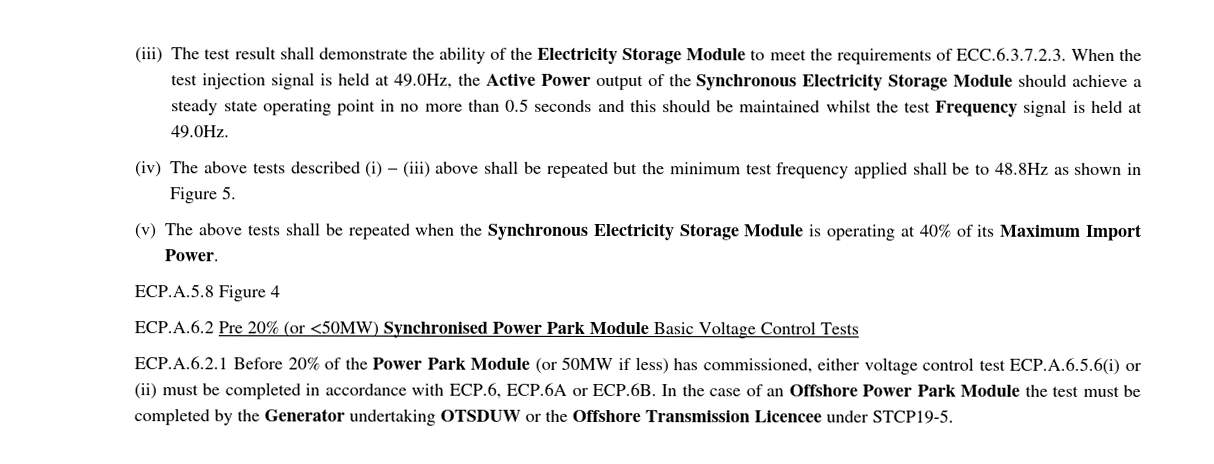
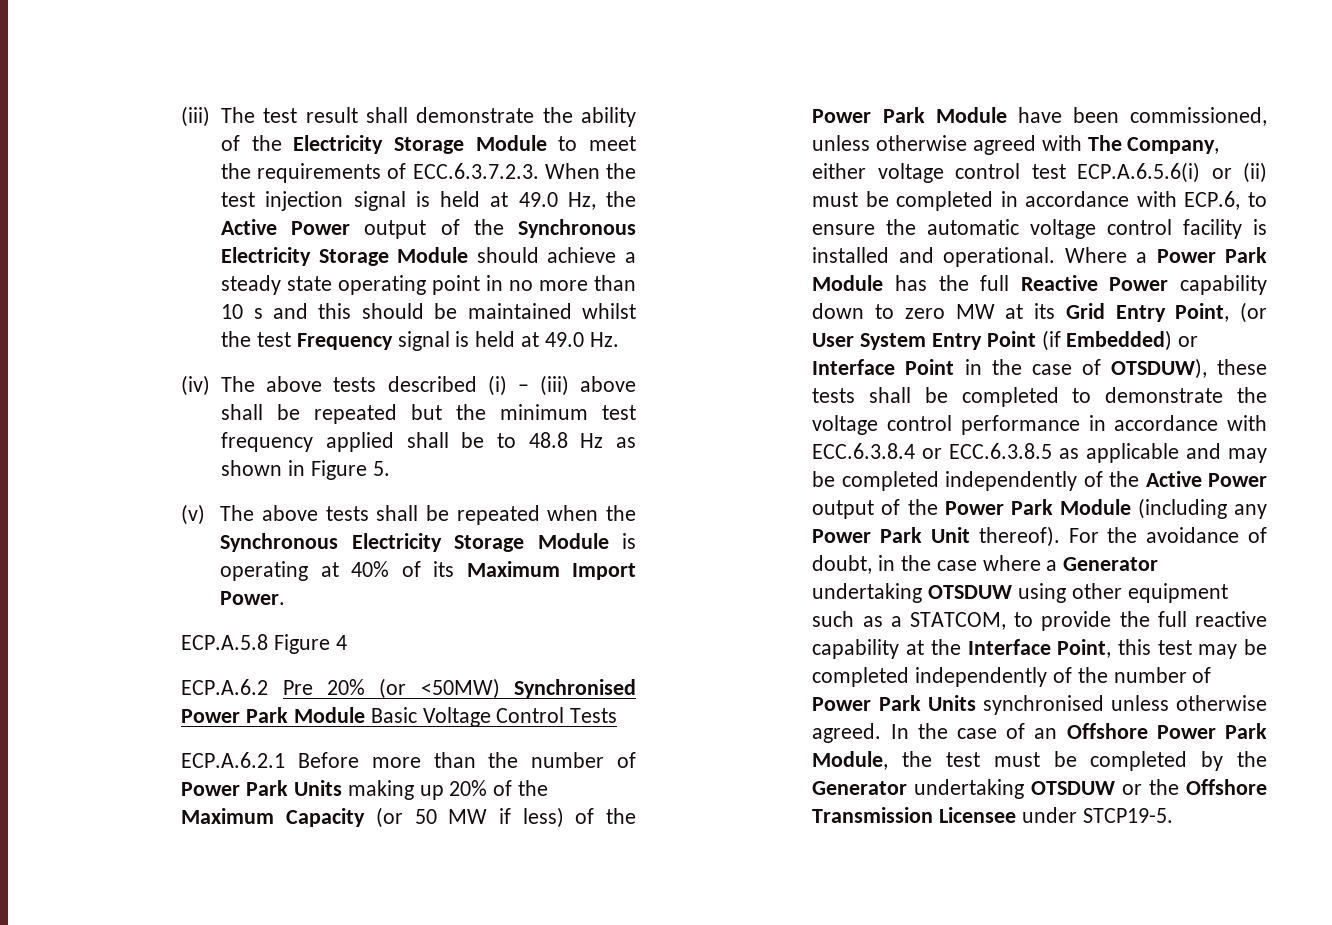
[393,73,453,89] 49.0Hz, -> [518,192,596,210] 49.0 Hz,
[505,98,593,112] 0.5 seconds -> [221,304,263,319] 10 s
[171,125,231,139] 49.0Hz. -> [544,332,619,347] 49.0 Hz.
[994,162,1049,175] 48.8Hz -> [528,432,604,448] 48.8 Hz
[287,356,813,375] 20% of the Power Park Module (or 50MW if less) has commissioned, -> [371,752,636,768] [181,780,549,800] [181,807,636,828] [812,107,1267,126] [812,135,1220,155] more than the number of Power Park Units making up 20% of the Maximum Capacity (or 50 MW if less) of the Power Park Module have been commissioned, unless otherwise agreed with The Company,
[506,382,658,397] ECP.6A or ECP.6B. -> [1248,192,1267,207] [812,219,1267,239] [812,247,1267,267] [812,275,1267,295] [812,302,1267,323] [812,330,1199,351] [812,358,1267,379] [812,387,1267,407] [812,415,1267,435] [812,443,1267,463] [812,471,1267,491] [812,498,1267,519] [812,526,1267,547] [812,555,1159,574] [812,583,1228,603] [812,611,1267,631] [812,639,1267,659] [812,667,1212,687] [812,695,1267,715] [812,723,882,743] to ensure the automatic voltage control facility is installed and operational. Where a Power Park Module has the full Reactive Power capability down to zero MW at its Grid Entry Point, (or User System Entry Point (if Embedded) or Interface Point in the case of OTSDUW), these tests shall be completed to demonstrate the voltage control performance in accordance with ECC.6.3.8.4 or ECC.6.3.8.5 as applicable and may be completed independently of the Active Power output of the Power Park Module (including any Power Park Unit thereof). For the avoidance of doubt, in the case where a Generator undertaking OTSDUW using other equipment such as a STATCOM, to provide the full reactive capability at the Interface Point, this test may be completed independently of the number of Power Park Units synchronised unless otherwise agreed.
[960,384,1021,397] Module -> [812,751,889,770] Module,
[754,410,823,423] Licencee -> [939,807,1017,823] Licensee

